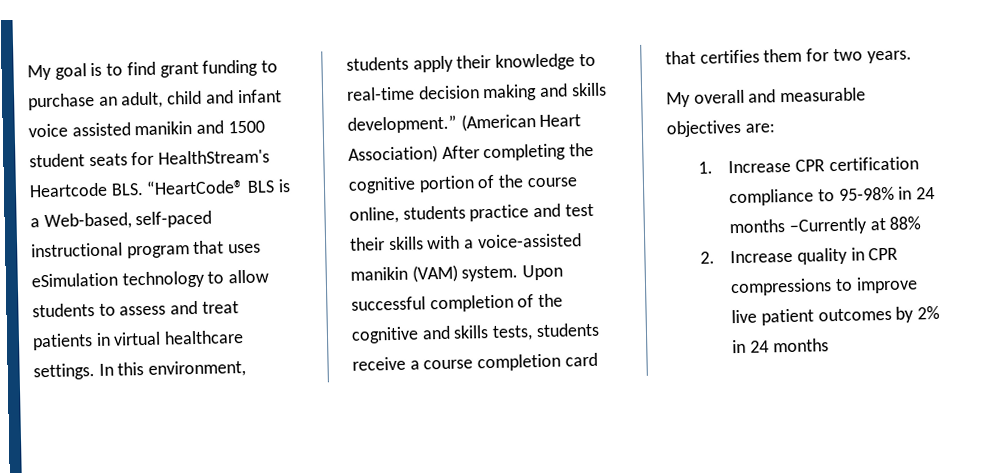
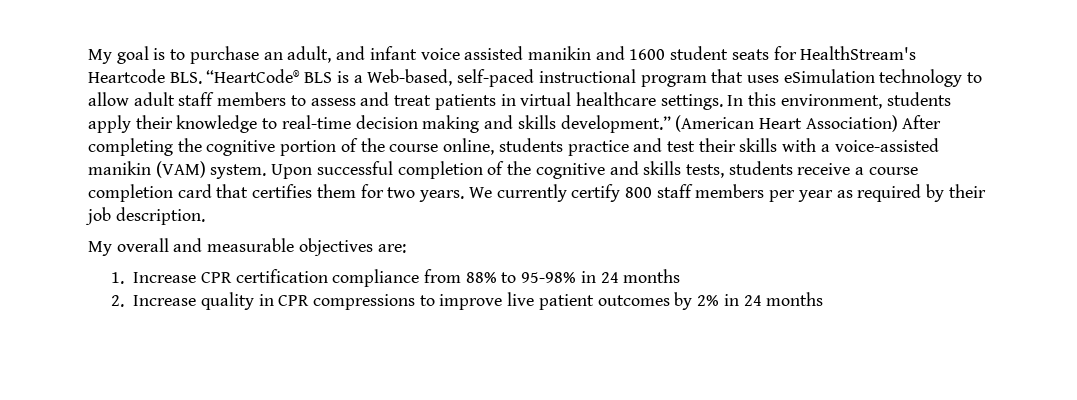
[126,59,279,78] find grant funding to -> (186, 54) none
[166,90,203,105] child -> (332, 54) none
[227,120,265,134] 1500 -> [629,49,666,60] 1600
[32,303,95,318] students -> [133,92,287,106] adult staff members
(912, 57) none -> [468,184,986,202] [85,207,205,225] We currently certify 800 staff members per year as required by their job description.
(815, 197) none -> [424,269,497,283] from 88%
[788,216,922,235] –Currently at 88% -> (681, 276) none

